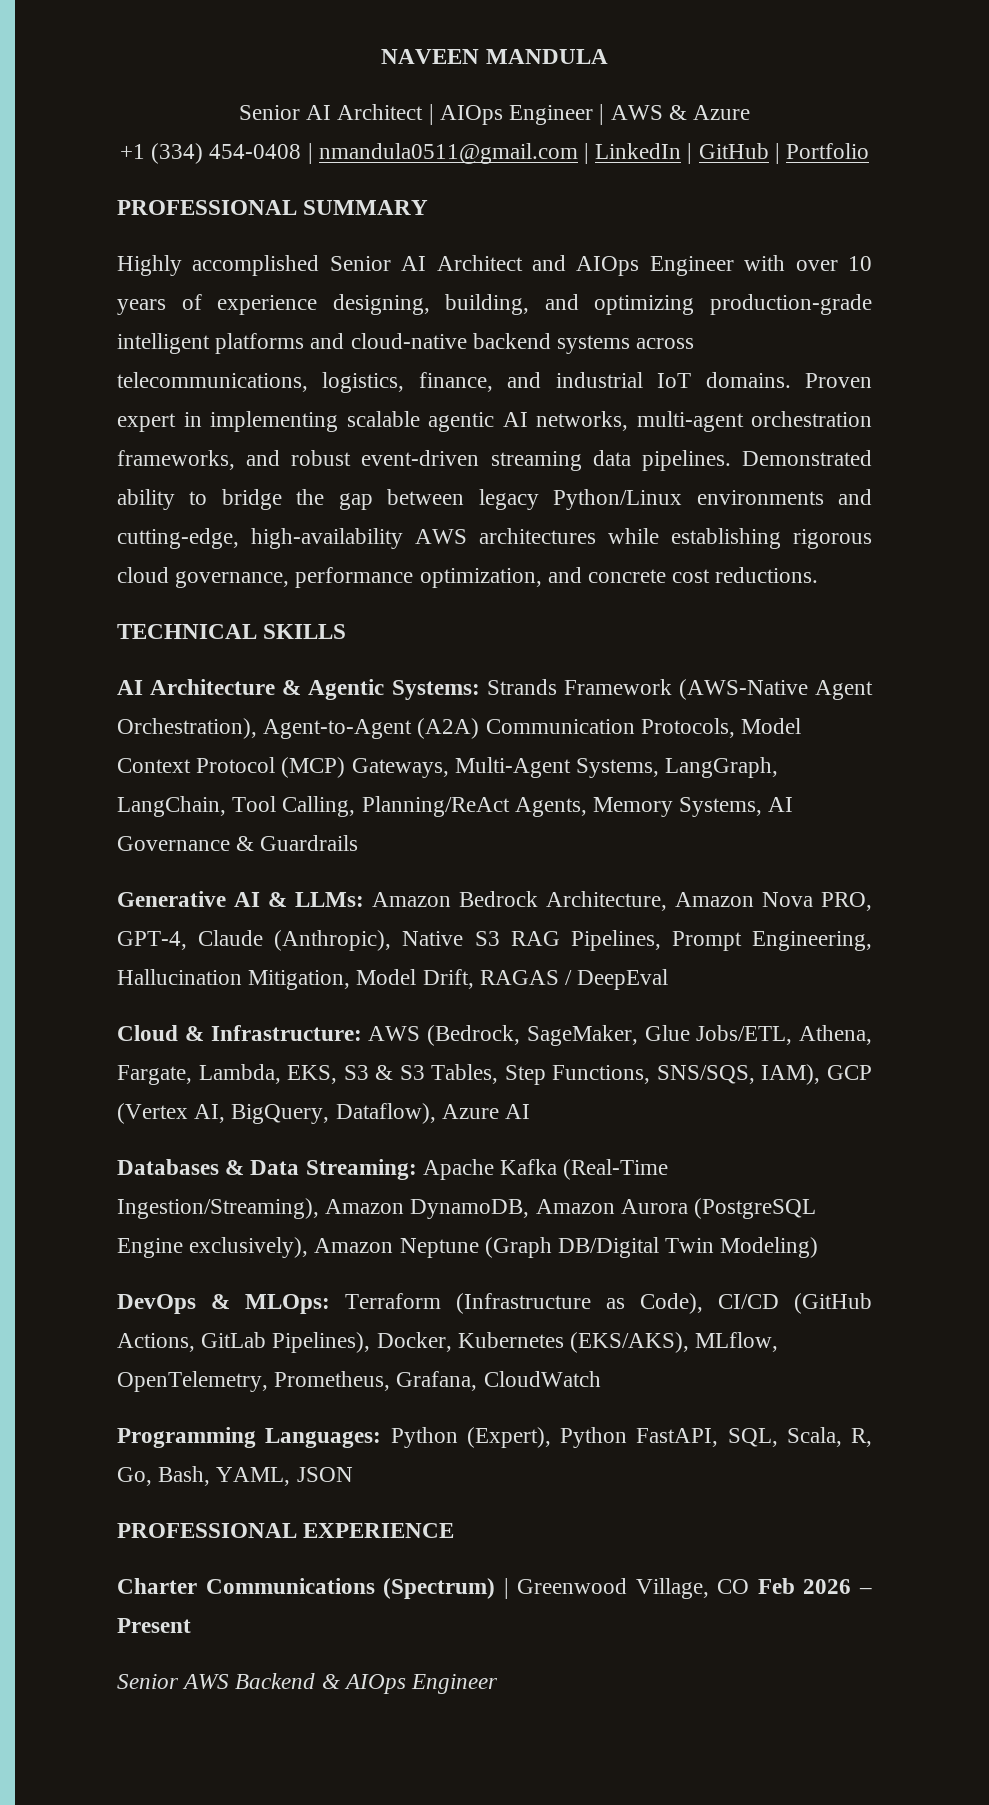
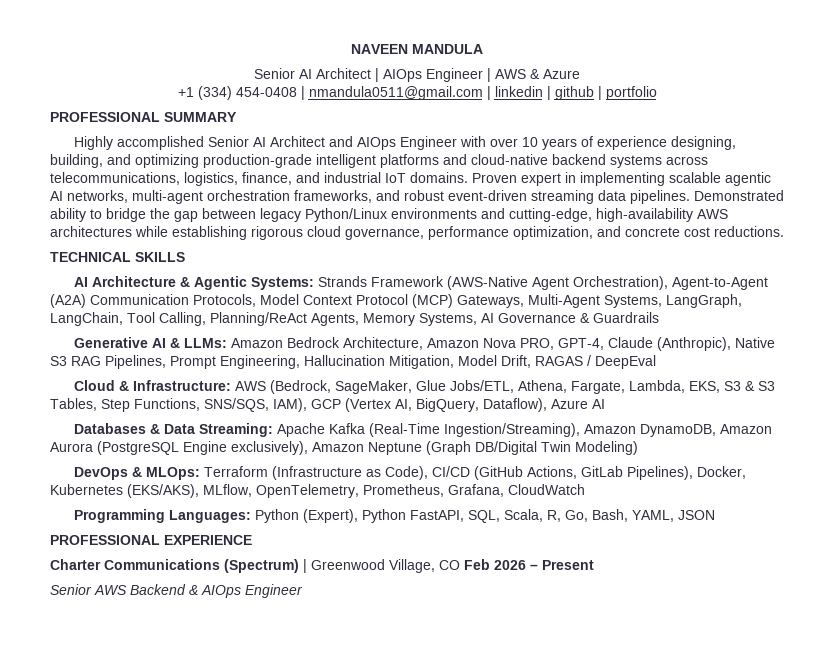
[595,143,870,164] LinkedIn | GitHub | Portfolio -> [494,86,657,100] linkedin | github | portfolio

